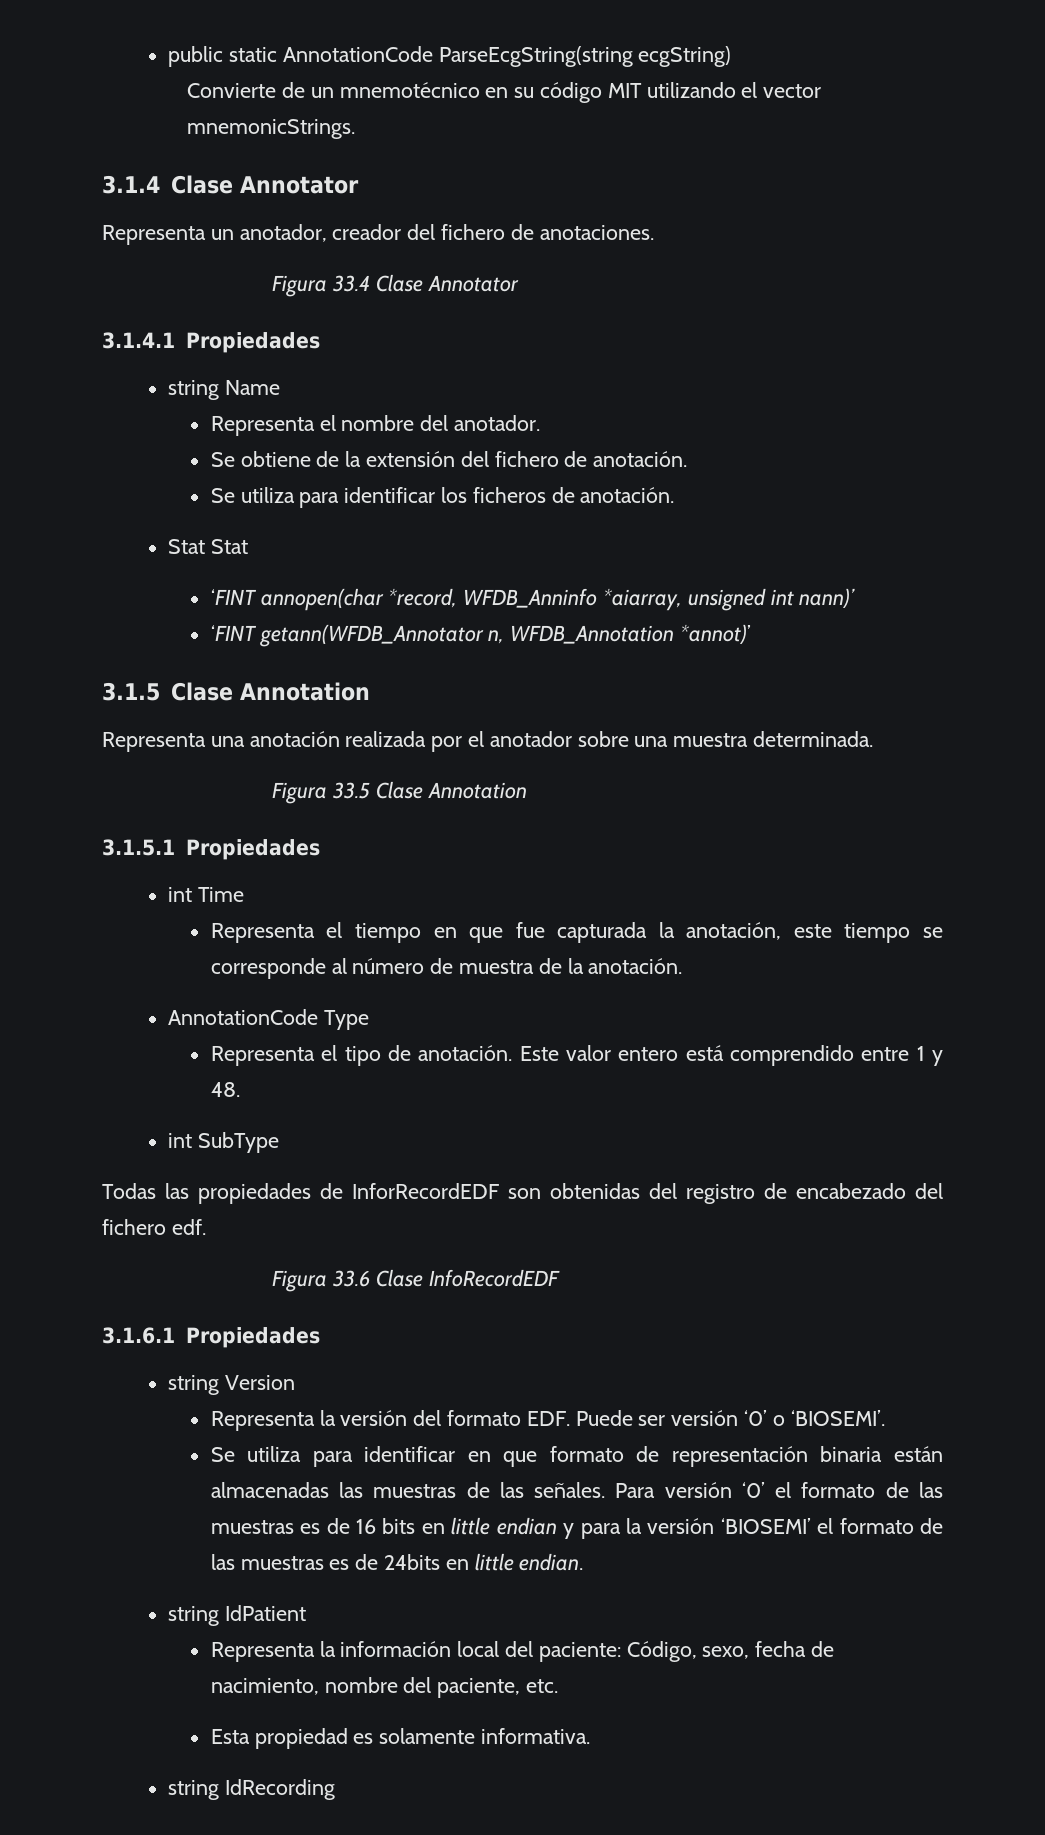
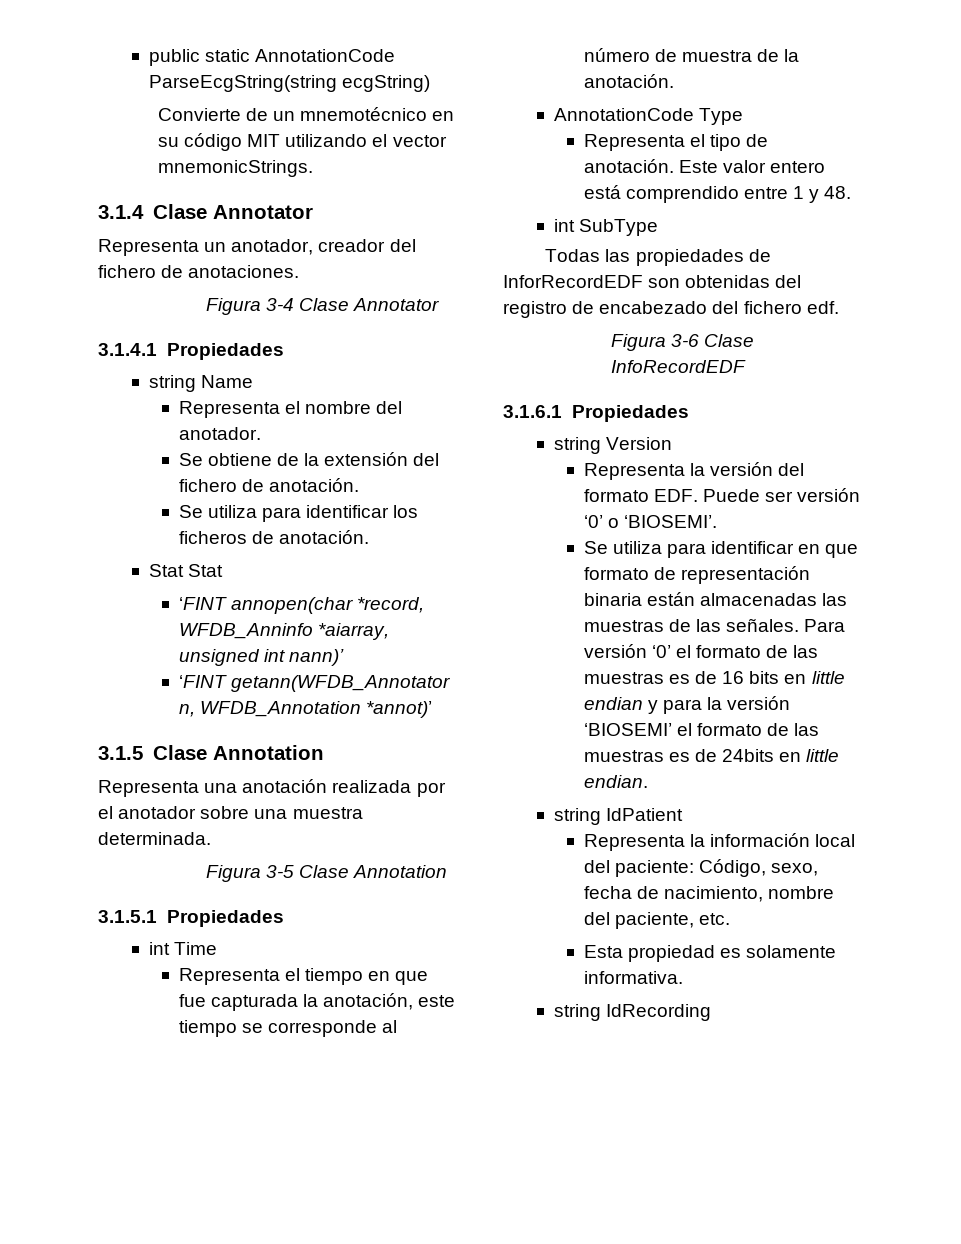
[332,275,371,292] 33.4 -> [266,298,295,311] 3-4
[332,782,371,799] 33.5 -> [266,865,295,878] 3-5
[332,1270,371,1287] 33.6 -> [671,334,700,347] 3-6

